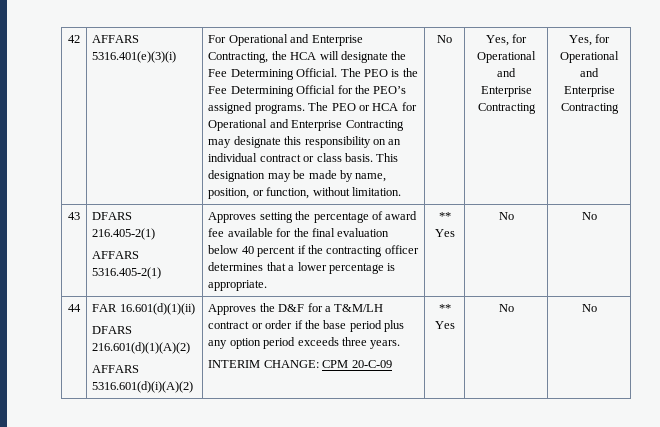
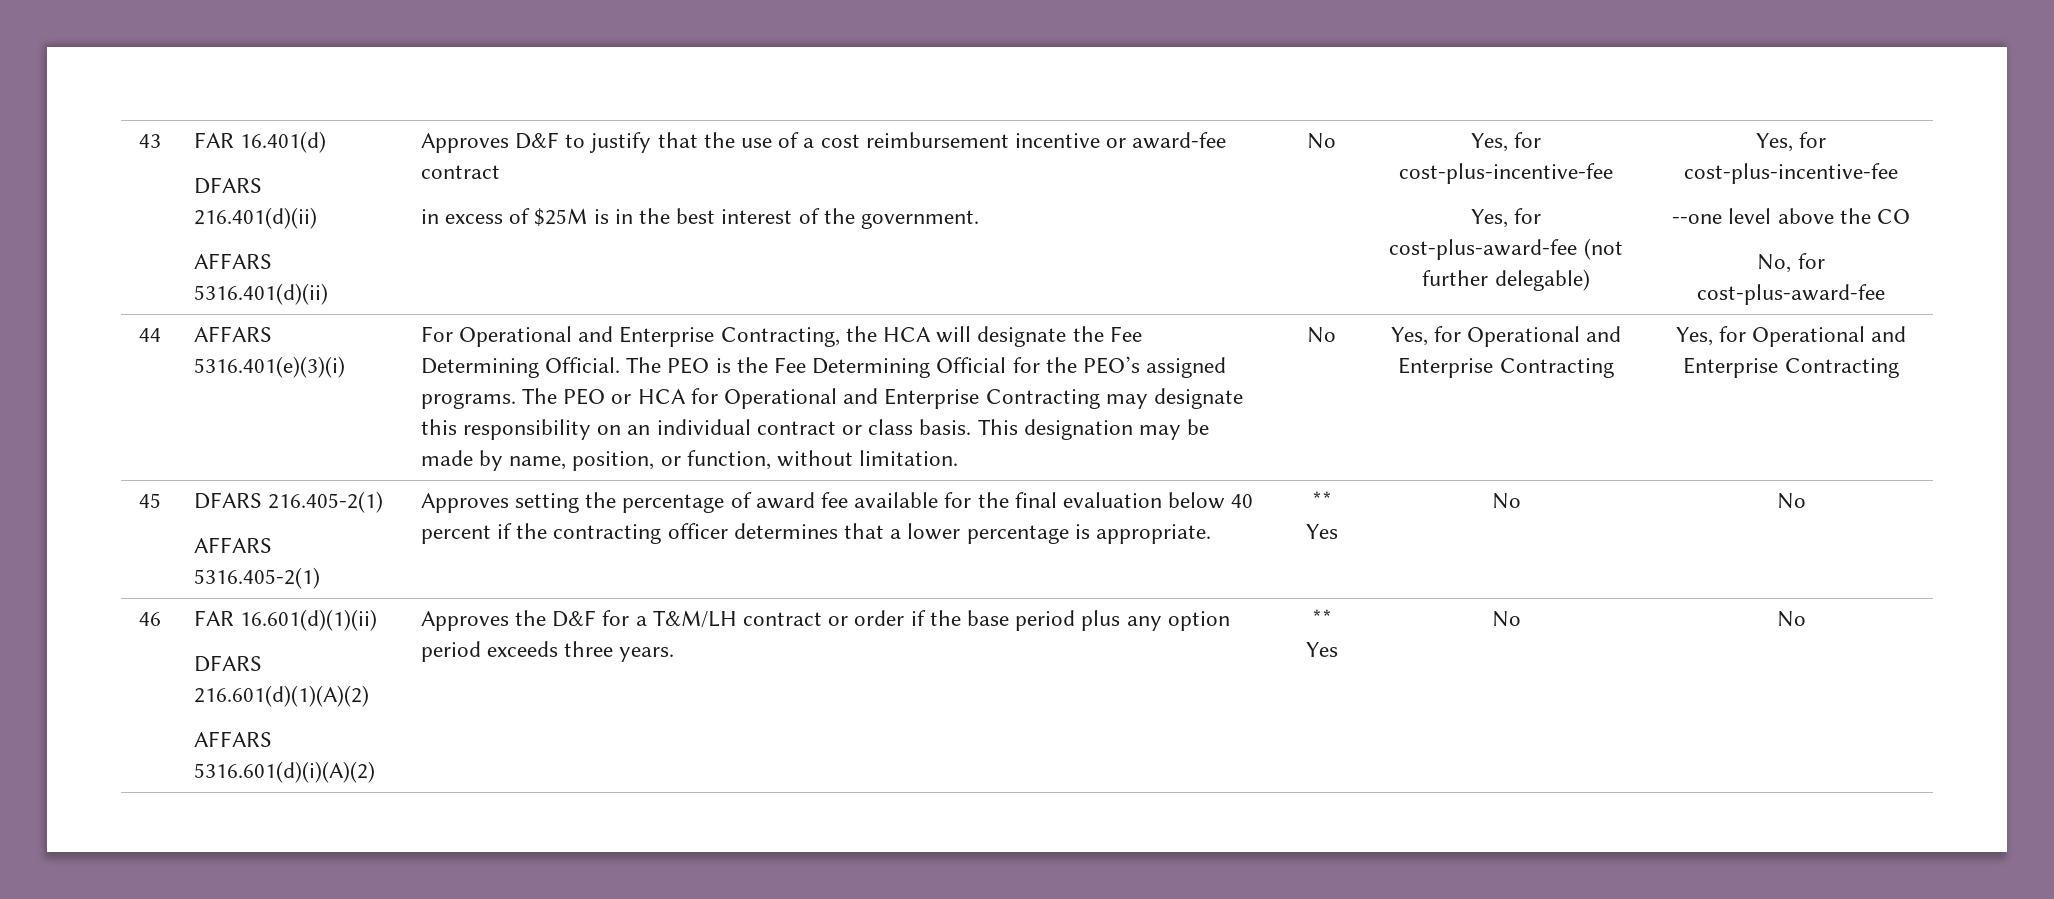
[68,35,80,43] 42 -> [138,134,161,148] [193,131,326,153] [193,177,262,194] [193,207,317,229] [193,253,272,269] [193,283,328,305] [420,132,1227,153] [420,165,500,179] [420,208,980,229] [1307,133,1336,149] [1470,132,1542,152] [1399,163,1613,184] [1470,208,1542,228] [1389,238,1623,260] [1422,269,1590,291] [1755,132,1827,152] [1684,163,1898,184] [1672,208,1910,224] [1757,253,1825,273] [1697,284,1885,305] [138,328,161,342] 43 | FAR 16.401(d) // DFARS 216.401(d)(ii) // AFFARS 5316.401(d)(ii) | Approves D&F to justify that the use of a cost reimbursement incentive or award-fee contract // in excess of $25M is in the best interest of the government. | No | Yes, for cost-plus-incentive-fee // Yes, for cost-plus-award-fee (not further delegable) | Yes, for cost-plus-incentive-fee // --one level above the CO // No, for cost-plus-award-fee // 44
[68,212,80,220] 43 -> [138,493,161,508] 45
[68,304,81,312] 44 -> [138,612,161,626] 46
[208,360,392,368] // INTERIM CHANGE: CPM 20-C-09 -> (675, 654) none

